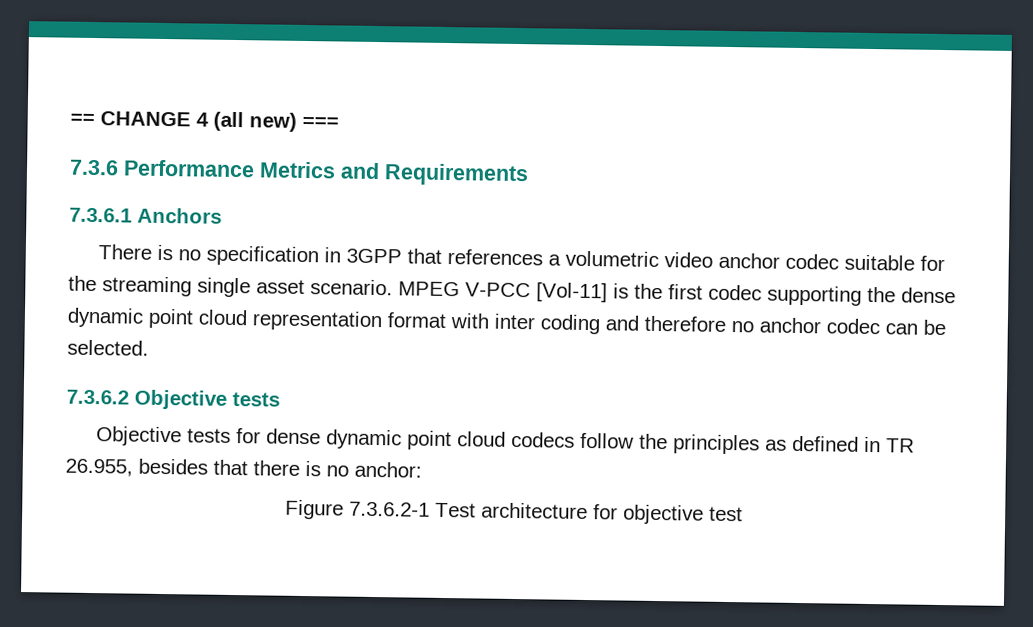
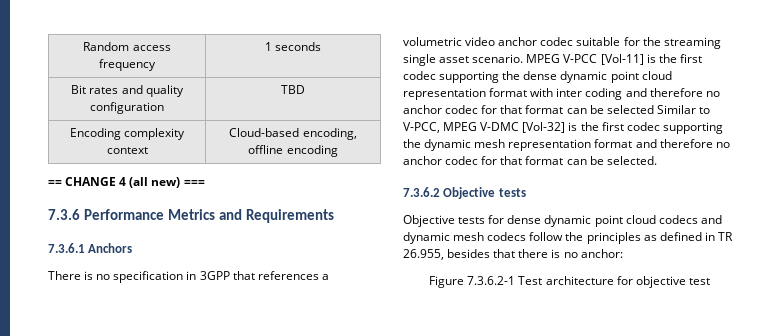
(70, 119) none -> [83,42,171,51] [99,59,156,71] [264,42,322,51] [71,85,184,97] [90,102,164,114] [281,85,305,94] [69,128,186,140] [106,147,148,154] [229,128,357,140] [248,145,338,157] Random access frequency | 1 seconds // Bit rates and quality configuration | TBD // Encoding complexity context | Cloud-based encoding, offline encoding //
(880, 326) none -> [481,105,710,114] [403,122,723,134] [403,139,730,151] [403,156,564,165] for that format can be selected Similar to V-PCC, MPEG V-DMC [Vol-32] is the first codec supporting the dynamic mesh representation format and therefore no anchor codec for that format
(575, 439) none -> [700,215,722,224] [403,232,527,244] and dynamic mesh codecs

